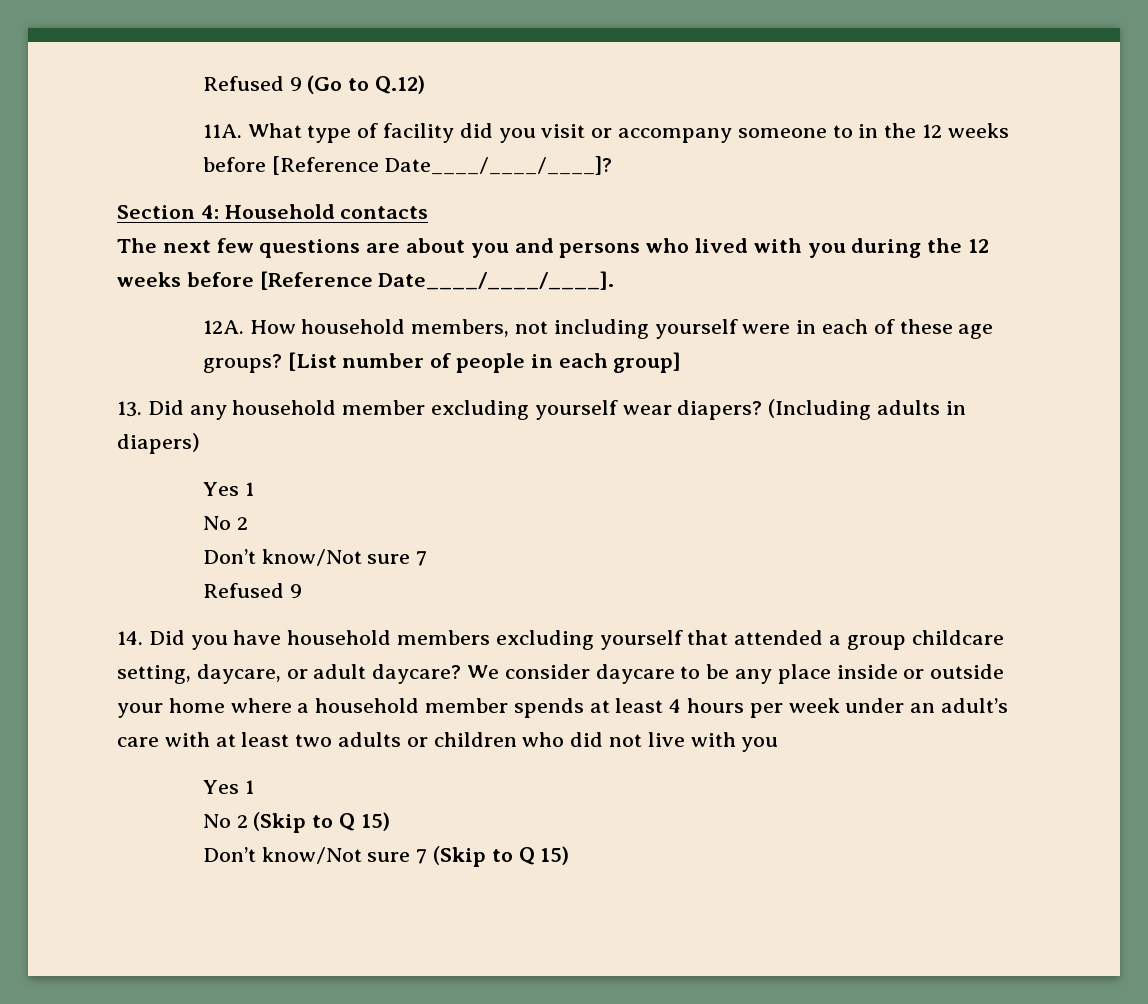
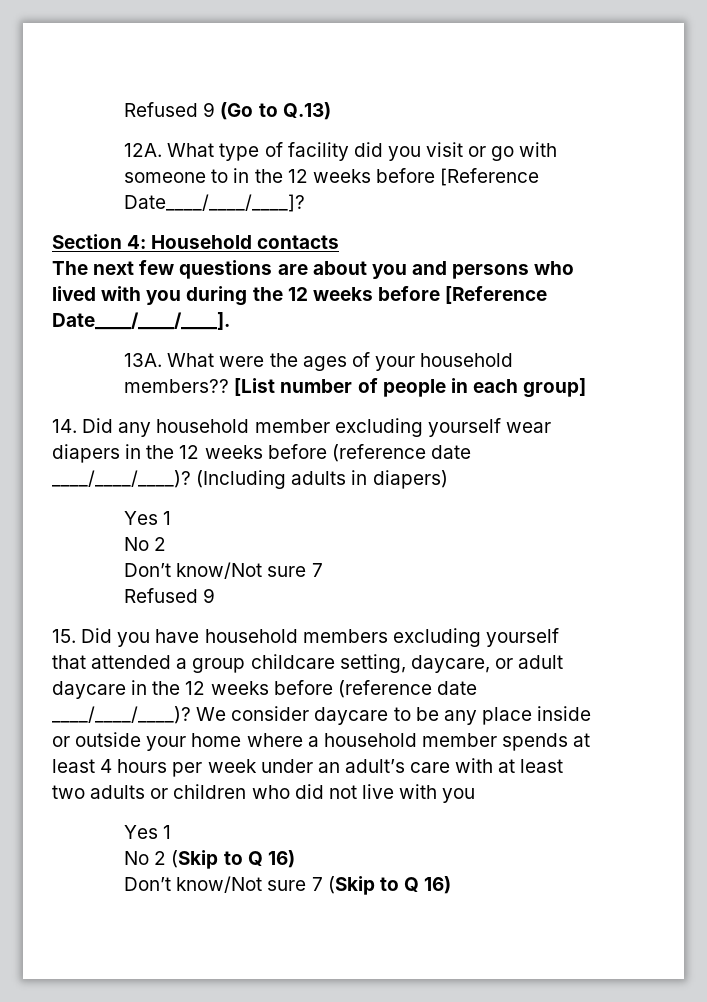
[374,75,425,94] [202,124,242,138] Q.12) // 11A. -> [282,102,331,120] [124,143,163,157] Q.13) // 12A.
[618,128,733,143] accompany -> [491,142,558,161] go with
[202,319,994,339] [202,354,282,373] 12A. How household members, not including yourself were in each of these age groups? -> [124,352,514,371] [124,379,230,393] 13A. What were the ages of your household members??
[117,401,142,417] 13. -> [52,419,77,433] 14.
[677,400,763,420] diapers? -> [52,444,471,463] [52,470,191,488] diapers in the 12 weeks before (reference date ____/____/____)?
[117,631,143,645] 14. -> [52,629,76,643] 15.
[372,664,462,684] daycare? -> [52,680,477,699] [52,706,191,724] daycare in the 12 weeks before (reference date ____/____/____)?
[360,812,390,831] 15) -> [267,850,295,868] 16)
[540,846,570,865] 15) -> [424,876,452,894] 16)

